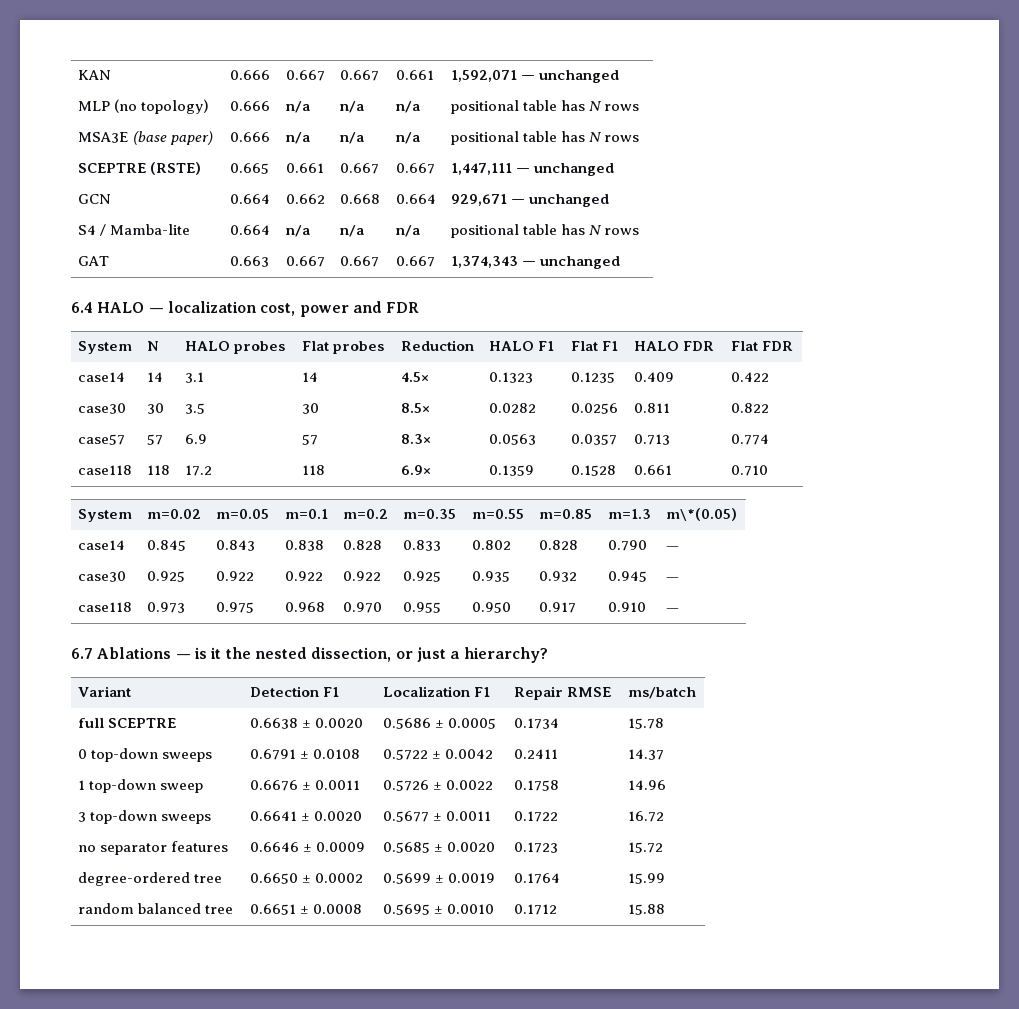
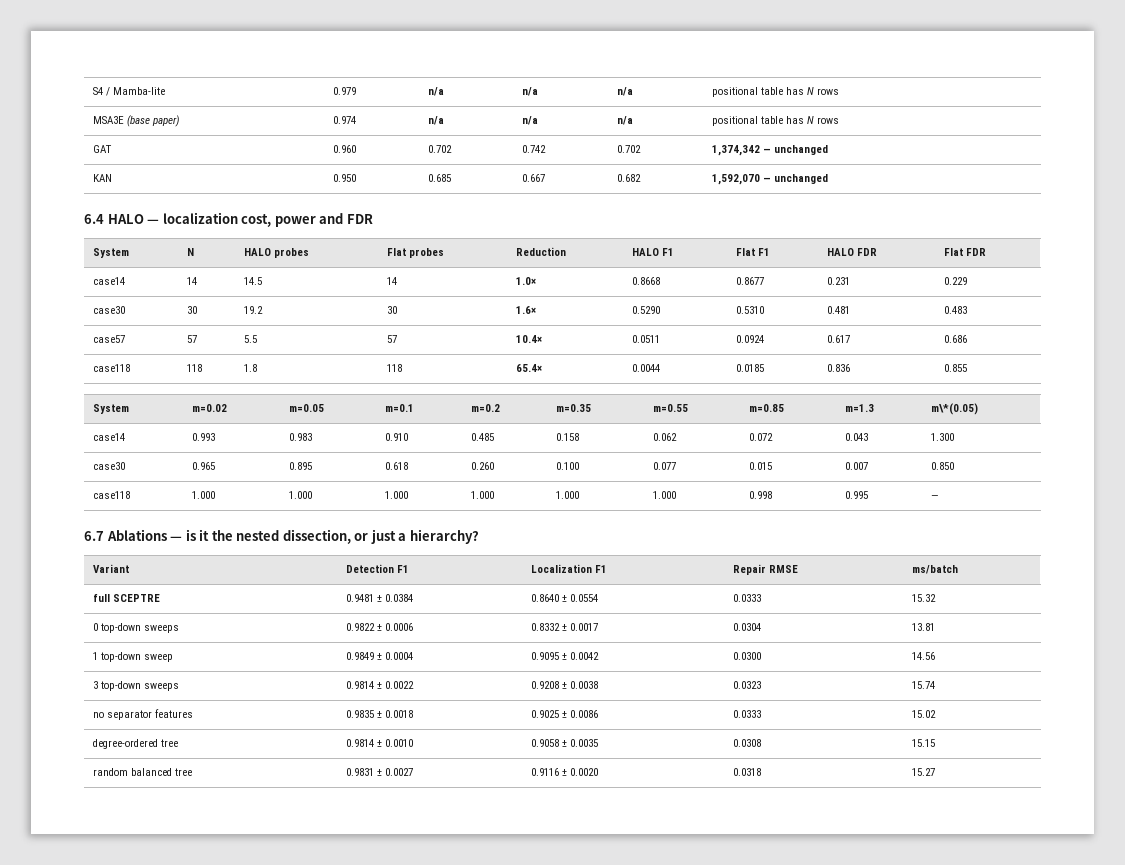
[78,70,112,80] [230,70,271,80] [286,70,326,81] [340,70,380,81] [396,70,435,80] [451,70,620,83] [78,99,210,114] [230,101,271,111] KAN | 0.666 | 0.667 | 0.667 | 0.661 | 1,592,071 — unchanged // MLP (no topology) | 0.666 -> [93,87,166,96] [333,87,357,95] S4 / Mamba-lite | 0.979
[230,132,271,142] [286,132,311,144] [340,132,365,144] [396,132,421,144] [451,131,640,145] [78,162,202,175] [230,163,270,174] [286,163,325,173] [340,163,380,174] [396,163,436,174] [451,163,615,176] [78,194,112,204] [230,194,271,204] [286,194,326,204] [340,194,381,204] [396,194,437,204] [451,194,610,207] [78,224,191,236] [230,225,271,235] 0.666 | n/a | n/a | n/a | positional table has N rows // SCEPTRE (RSTE) | 0.665 | 0.661 | 0.667 | 0.667 | 1,447,111 — unchanged // GCN | 0.664 | 0.662 | 0.668 | 0.664 | 929,671 — unchanged // S4 / Mamba-lite | 0.664 -> [333,116,357,124] 0.974
[230,256,270,267] [286,256,326,267] [340,256,380,267] [396,256,436,267] [451,256,519,268] 0.663 | 0.667 | 0.667 | 0.667 | 1,374,343 -> [333,145,357,153] [428,145,453,153] [522,145,547,153] [617,145,642,153] [712,145,829,156] [93,174,113,182] [333,174,357,182] [428,174,452,182] [522,174,546,182] [617,174,642,182] [712,174,761,185] 0.960 | 0.702 | 0.742 | 0.702 | 1,374,342 — unchanged // KAN | 0.950 | 0.685 | 0.667 | 0.682 | 1,592,070
[185,372,205,383] [302,372,319,382] [401,372,430,382] [489,372,534,383] [571,372,616,383] [634,372,675,382] [731,372,770,382] 3.1 | 14 | 4.5× | 0.1323 | 0.1235 | 0.409 | 0.422 -> [244,277,263,285] [387,277,398,285] [516,277,537,285] [632,277,661,285] [736,277,765,285] [827,277,851,285] [944,277,968,285] 14.5 | 14 | 1.0× | 0.8668 | 0.8677 | 0.231 | 0.229
[185,403,206,414] [302,403,320,414] [401,403,431,413] [489,403,537,413] [571,403,619,414] [634,403,671,413] [731,403,770,413] 3.5 | 30 | 8.5× | 0.0282 | 0.0256 | 0.811 | 0.822 -> [244,306,264,314] [387,306,398,314] [516,306,537,314] [632,306,661,314] [736,306,765,314] [827,306,851,314] [944,306,968,314] 19.2 | 30 | 1.6× | 0.5290 | 0.5310 | 0.481 | 0.483
[185,434,208,444] [302,434,319,445] [401,434,432,444] [489,434,537,445] [571,434,618,445] [634,434,671,445] [731,434,770,445] 6.9 | 57 | 8.3× | 0.0563 | 0.0357 | 0.713 | 0.774 -> [244,335,258,343] [387,335,398,343] [516,335,543,343] [632,335,661,343] [736,335,765,343] [827,335,851,343] [944,335,968,343] 5.5 | 57 | 10.4× | 0.0511 | 0.0924 | 0.617 | 0.686
[185,465,213,476] [302,465,326,475] [401,465,432,475] [489,465,535,476] [571,465,617,476] [634,465,673,475] [731,465,769,476] 17.2 | 118 | 6.9× | 0.1359 | 0.1528 | 0.661 | 0.710 -> [244,364,258,372] [387,364,403,372] [516,364,543,372] [632,364,661,372] [736,364,765,372] [827,364,851,372] [944,364,968,372] 1.8 | 118 | 65.4× | 0.0044 | 0.0185 | 0.836 | 0.855
[147,540,187,551] [216,540,256,551] [285,540,325,551] [343,540,383,550] [403,540,442,551] [472,540,512,550] [539,540,579,550] [608,540,648,551] [666,546,680,550] [78,571,127,582] [147,571,186,582] [216,571,255,581] [285,571,324,581] [343,571,382,581] [403,571,442,582] [472,571,511,582] [539,571,578,582] [608,571,648,582] [666,577,680,581] [78,602,133,612] [147,602,186,613] [216,602,255,613] [285,602,326,612] [343,602,383,613] [403,602,442,613] [472,602,512,613] [539,602,577,613] [608,602,647,612] 0.845 | 0.843 | 0.838 | 0.828 | 0.833 | 0.802 | 0.828 | 0.790 | — // case30 | 0.925 | 0.922 | 0.922 | 0.922 | 0.925 | 0.935 | 0.932 | 0.945 | — // case118 | 0.973 | 0.975 | 0.968 | 0.970 | 0.955 | 0.950 | 0.917 | 0.910 -> [192,433,216,441] [289,433,313,441] [385,433,409,441] [471,433,495,441] [556,433,580,441] [653,433,678,441] [749,433,774,441] [845,433,869,441] [931,433,955,441] [93,462,126,470] [192,462,216,470] [289,462,313,470] [385,462,409,470] [471,462,495,470] [556,462,580,470] [653,462,677,470] [749,462,773,470] [845,462,869,470] [931,462,955,470] [93,491,131,499] [192,491,216,499] [289,491,313,499] [385,491,409,499] [471,491,495,499] [556,491,580,499] [653,491,677,499] [749,491,773,499] [845,491,869,499] 0.993 | 0.983 | 0.910 | 0.485 | 0.158 | 0.062 | 0.072 | 0.043 | 1.300 // case30 | 0.965 | 0.895 | 0.618 | 0.260 | 0.100 | 0.077 | 0.015 | 0.007 | 0.850 // case118 | 1.000 | 1.000 | 1.000 | 1.000 | 1.000 | 1.000 | 0.998 | 0.995
[250,718,364,729] [383,718,497,729] [514,718,560,729] [628,718,665,729] [78,748,213,762] [250,749,361,760] [383,749,494,760] [514,749,559,759] [628,749,665,760] [78,779,204,793] [250,780,361,791] [383,780,494,791] [514,780,560,791] [628,780,667,790] [78,810,212,824] [250,811,363,821] [383,811,492,822] [514,811,559,822] [628,811,665,822] [78,841,229,855] [250,842,366,852] [383,842,496,853] [514,842,559,853] [628,842,664,853] [78,872,223,886] [250,873,364,884] [383,873,496,884] [514,873,561,884] [628,873,666,884] [78,903,234,914] [250,904,363,915] [383,904,495,915] [514,904,558,915] [628,904,666,915] 0.6638 ± 0.0020 | 0.5686 ± 0.0005 | 0.1734 | 15.78 // 0 top-down sweeps | 0.6791 ± 0.0108 | 0.5722 ± 0.0042 | 0.2411 | 14.37 // 1 top-down sweep | 0.6676 ± 0.0011 | 0.5726 ± 0.0022 | 0.1758 | 14.96 // 3 top-down sweeps | 0.6641 ± 0.0020 | 0.5677 ± 0.0011 | 0.1722 | 16.72 // no separator features | 0.6646 ± 0.0009 | 0.5685 ± 0.0020 | 0.1723 | 15.72 // degree-ordered tree | 0.6650 ± 0.0002 | 0.5699 ± 0.0019 | 0.1764 | 15.99 // random balanced tree | 0.6651 ± 0.0008 | 0.5695 ± 0.0010 | 0.1712 | 15.88 -> [346,594,414,602] [531,594,599,602] [733,594,762,602] [912,594,937,602] [93,623,180,633] [346,623,414,631] [531,623,599,631] [733,623,762,631] [912,623,936,631] [93,652,174,662] [346,652,414,660] [531,652,600,660] [733,652,762,660] [912,652,936,660] [93,681,180,691] [346,681,415,689] [531,681,599,689] [733,681,762,689] [912,681,936,689] [93,709,194,720] [346,710,414,718] [531,710,599,718] [733,710,762,718] [912,710,937,718] [93,739,179,749] [346,739,414,747] [531,739,599,747] [733,739,762,747] [912,739,936,747] [93,768,193,776] [346,768,414,776] [531,768,599,776] [733,768,762,776] [912,768,936,776] 0.9481 ± 0.0384 | 0.8640 ± 0.0554 | 0.0333 | 15.32 // 0 top-down sweeps | 0.9822 ± 0.0006 | 0.8332 ± 0.0017 | 0.0304 | 13.81 // 1 top-down sweep | 0.9849 ± 0.0004 | 0.9095 ± 0.0042 | 0.0300 | 14.56 // 3 top-down sweeps | 0.9814 ± 0.0022 | 0.9208 ± 0.0038 | 0.0323 | 15.74 // no separator features | 0.9835 ± 0.0018 | 0.9025 ± 0.0086 | 0.0333 | 15.02 // degree-ordered tree | 0.9814 ± 0.0010 | 0.9058 ± 0.0035 | 0.0308 | 15.15 // random balanced tree | 0.9831 ± 0.0027 | 0.9116 ± 0.0020 | 0.0318 | 15.27

